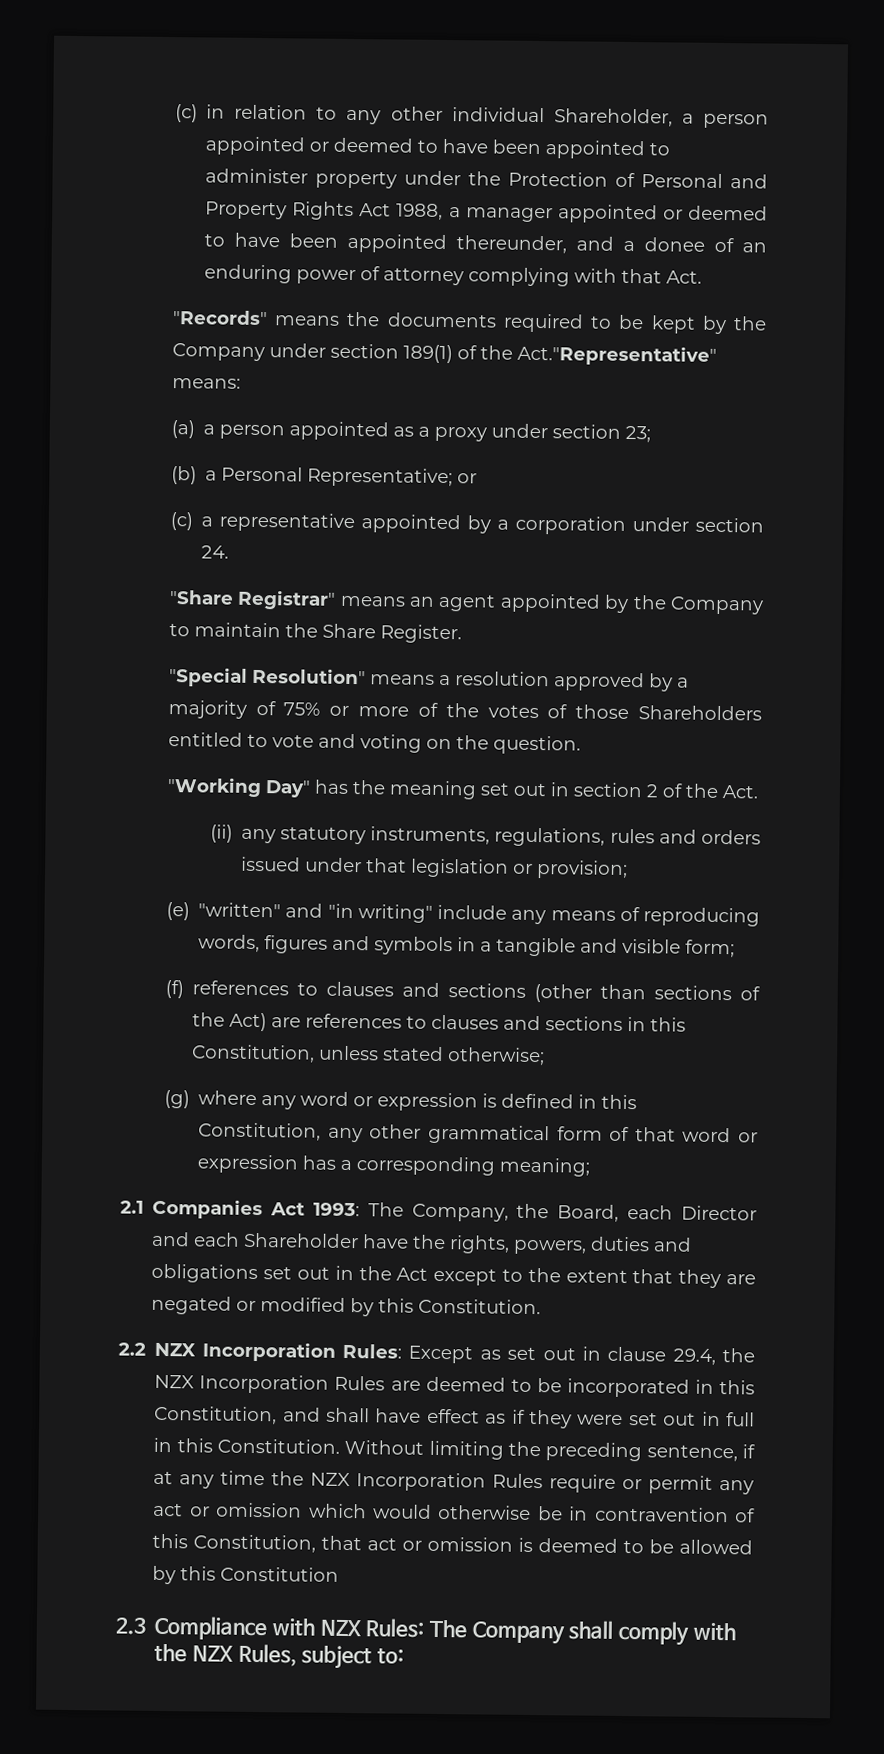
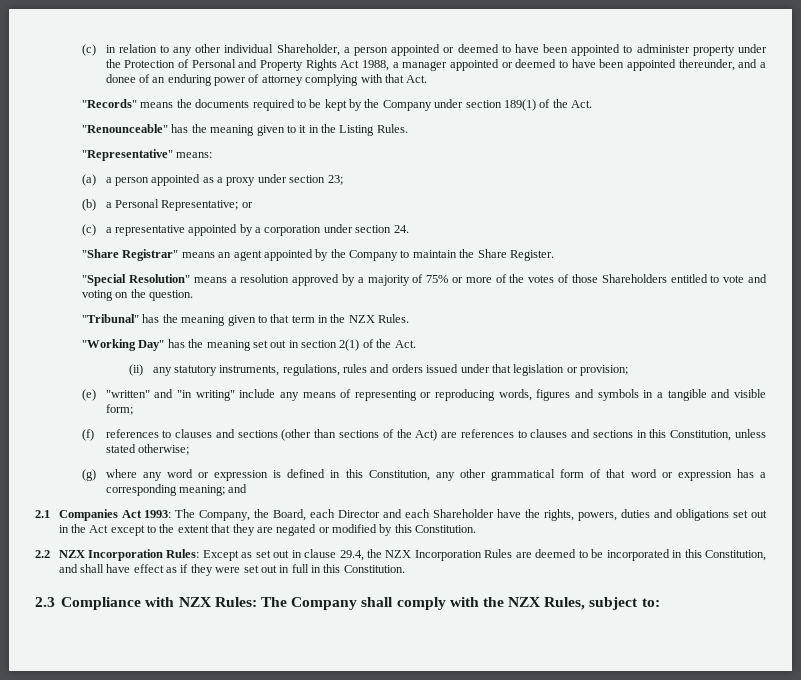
[516,344,717,366] Act."Representative" -> [571,100,593,108] [82,124,408,136] [82,149,174,161] Act. // "Renounceable" has the meaning given to it in the Listing Rules. // "Representative"
(581, 745) none -> [82,314,410,326] // "Tribunal" has the meaning given to that term in the NZX Rules.
[645,784,659,798] 2 -> [339,339,360,351] 2(1)
(640, 914) none -> [354,390,432,401] representing or
(591, 1167) none -> [228,484,248,493] and
[344,1439,755,1462] [153,1470,755,1495] [153,1502,755,1523] [152,1533,754,1555] [152,1565,340,1585] Without limiting the preceding sentence, if at any time the NZX Incorporation Rules require or permit any act or omission which would otherwise be in contravention of this Constitution, that act or omission is deemed to be allowed by this Constitution -> (405, 569) none

